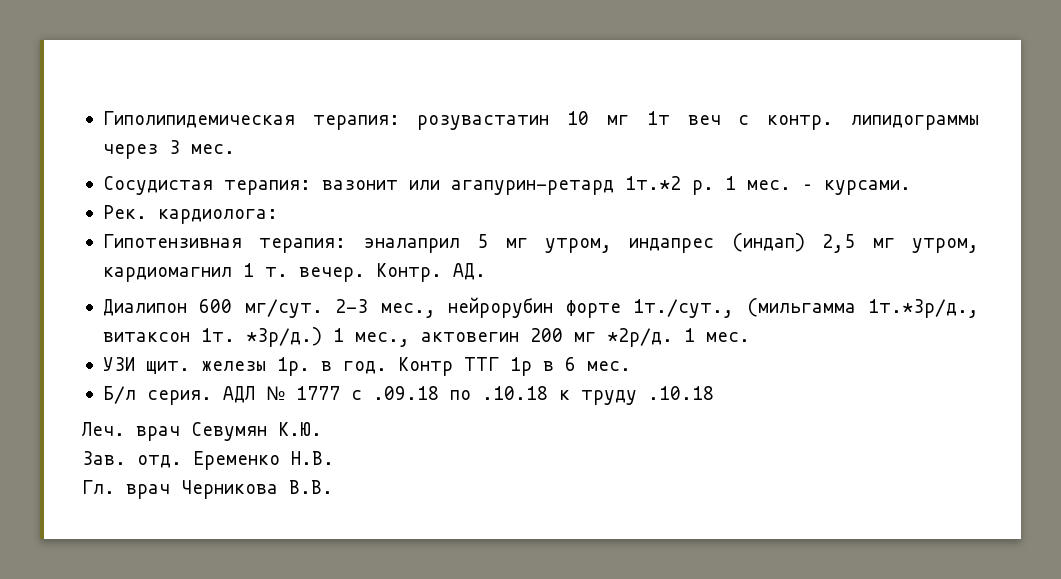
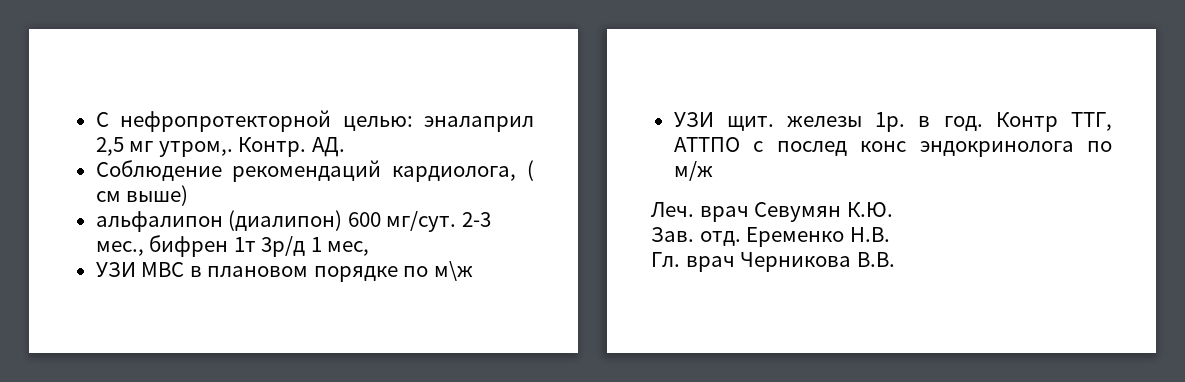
[102,111,979,130] [102,140,235,159] [102,176,911,195] [102,205,278,224] [102,233,979,253] [102,263,486,282] [102,297,979,318] [102,327,750,347] Гиполипидемическая терапия: розувастатин 10 мг 1т веч с контр. липидограммы через 3 мес. // Сосудистая терапия: вазонит или агапурин-ретард 1т.*2 р. 1 мес. – курсами. // Рек. кардиолога: // Гипотензивная терапия: эналаприл 5 мг утром, индапрес (индап) 2,5 мг утром, кардиомагнил 1 т. вечер. Контр. АД. // Диалипон 600 мг/сут. 2-3 мес., нейрорубин форте 1т./сут., (мильгамма 1т.*3р/д., витаксон 1т. *3р/д.) 1 мес., актовегин 200 мг *2р/д. 1 мес. -> [95,110,534,132] [95,137,345,157] [95,160,534,182] [95,185,189,206] [95,210,491,232] [95,235,370,257] [95,261,473,282] С нефропротекторной целью: эналаприл 2,5 мг утром,. Контр. АД. // Соблюдение рекомендаций кардиолога, ( см выше) // альфалипон (диалипон) 600 мг/сут. 2-3 мес., бифрен 1т 3р/д 1 мес, // УЗИ МВС в плановом порядке по м\ж
[463,357,631,376] [102,386,714,405] ТТГ 1р в 6 мес. // Б/л серия. АДЛ № 1777 с .09.18 по .10.18 к труду .10.18 -> [1071,112,1112,131] [673,137,1112,157] [673,161,713,181] ТТГ, АТТПО с послед конс эндокринолога по м/ж

